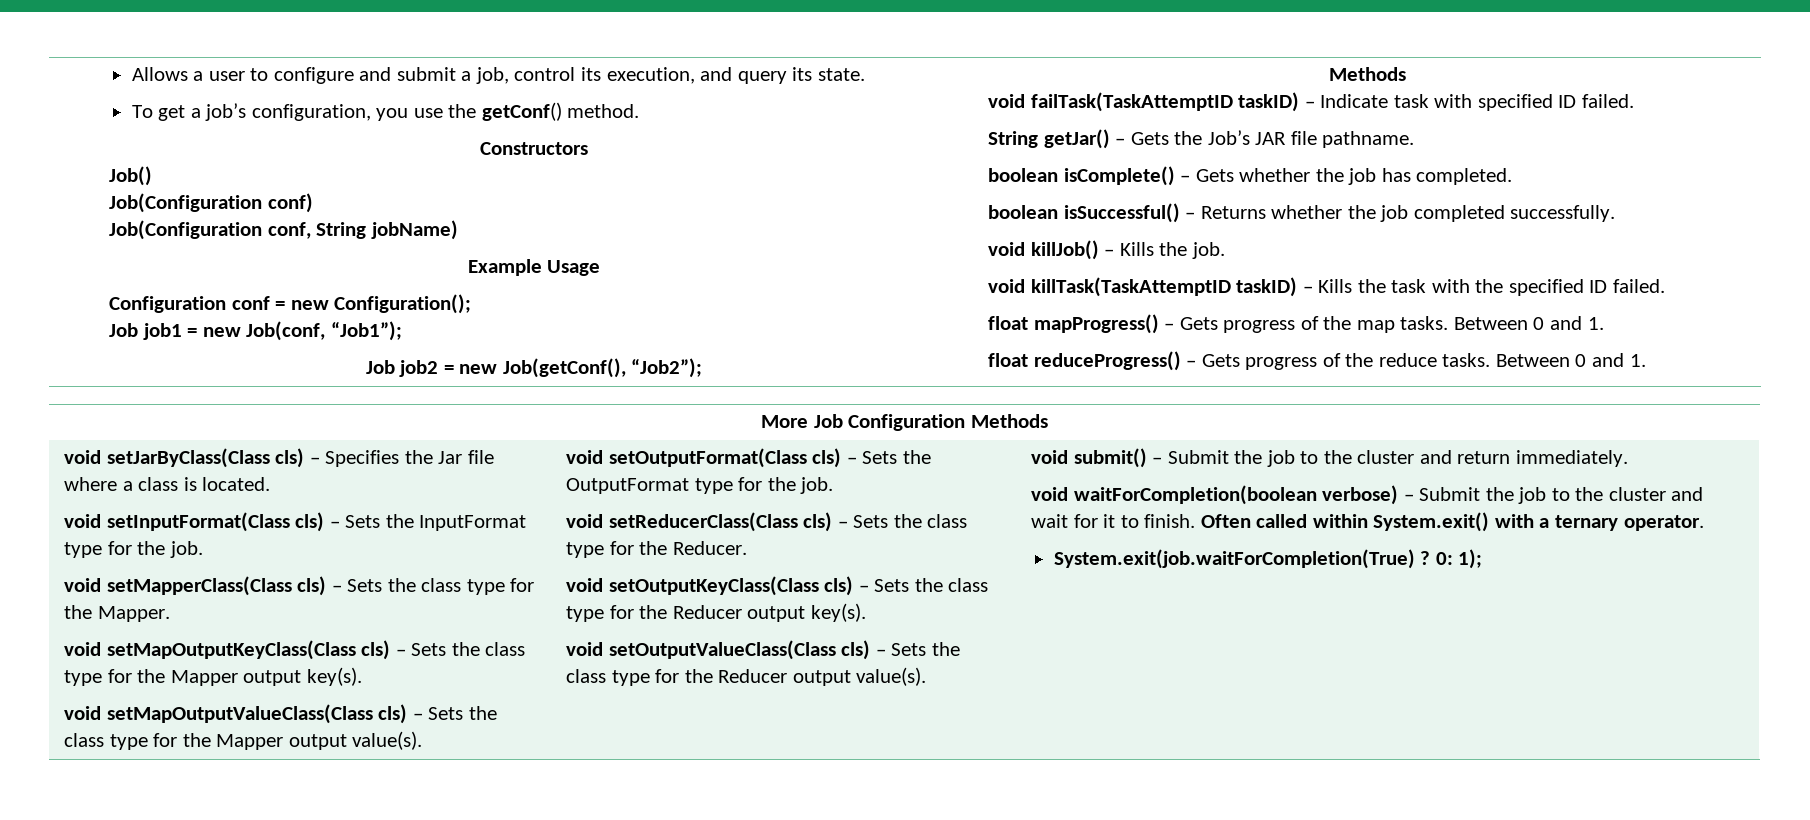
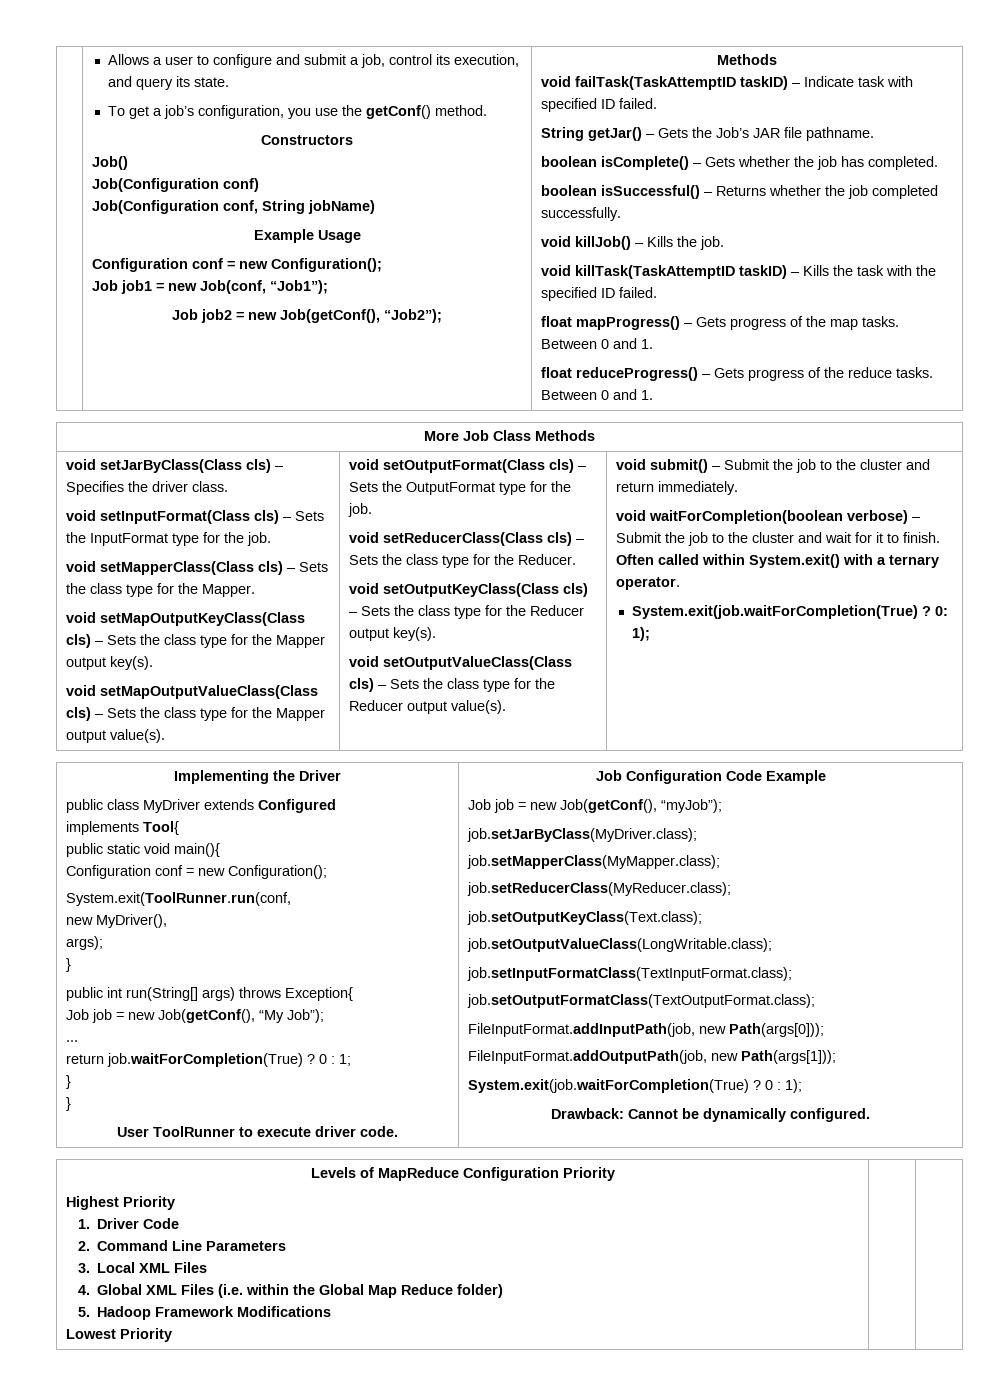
[848,414,966,431] Configuration -> [493,430,531,441] Class
[438,450,494,464] [64,477,271,491] Jar file where a class is located. -> [151,481,228,492] driver class.
(1483, 559) none -> [174,770,341,784] [65,799,336,813] [65,821,179,835] [65,843,220,857] [65,865,327,879] [65,892,291,906] [65,914,167,928] [65,936,103,950] [65,958,71,972] [65,987,353,1001] [65,1009,324,1023] [65,1040,78,1042] [65,1053,351,1067] [65,1075,71,1089] [65,1097,71,1111] [117,1126,398,1137] [595,770,826,784] [467,799,722,813] [466,828,697,842] [466,855,720,869] [466,882,731,896] [466,911,702,925] [466,938,772,952] [466,967,792,981] [466,994,815,1008] [467,1023,824,1037] [467,1050,836,1064] [467,1079,802,1093] [551,1108,870,1122] [310,1167,615,1181] [65,1196,175,1210] [77,1218,180,1229] [77,1240,287,1251] [77,1262,208,1273] [77,1284,504,1298] [77,1306,332,1320] [65,1328,172,1342] // Implementing the Driver // public class MyDriver extends Configured // implements Tool{ // public static void main(){ // Configuration conf = new Configuration(); // System.exit(ToolRunner.run(conf, // new MyDriver(), // args); // } // public int run(String[] args) throws Exception{ // Job job = new Job(getConf(), “My Job”); // ... // return job.waitForCompletion(True) ? 0 : 1; // } // } // User ToolRunner to execute driver code. | Job Configuration Code Example // Job job = new Job(getConf(), “myJob”); // job.setJarByClass(MyDriver.class); // job.setMapperClass(MyMapper.class); // job.setReducerClass(MyReducer.class); // job.setOutputKeyClass(Text.class); // job.setOutputValueClass(LongWritable.class); // job.setInputFormatClass(TextInputFormat.class); // job.setOutputFormatClass(TextOutputFormat.class); // FileInputFormat.addInputPath(job, new Path(args[0])); // FileInputFormat.addOutputPath(job, new Path(args[1])); // System.exit(job.waitForCompletion(True) ? 0 : 1); // Drawback: Cannot be dynamically configured. // Levels of MapReduce Configuration Priority // Highest Priority // 1. Driver Code // 2. Command Line Parameters // 3. Local XML Files // 4. Global XML Files (i.e. within the Global Map Reduce folder) // 5. Hadoop Framework Modifications // Lowest Priority | |

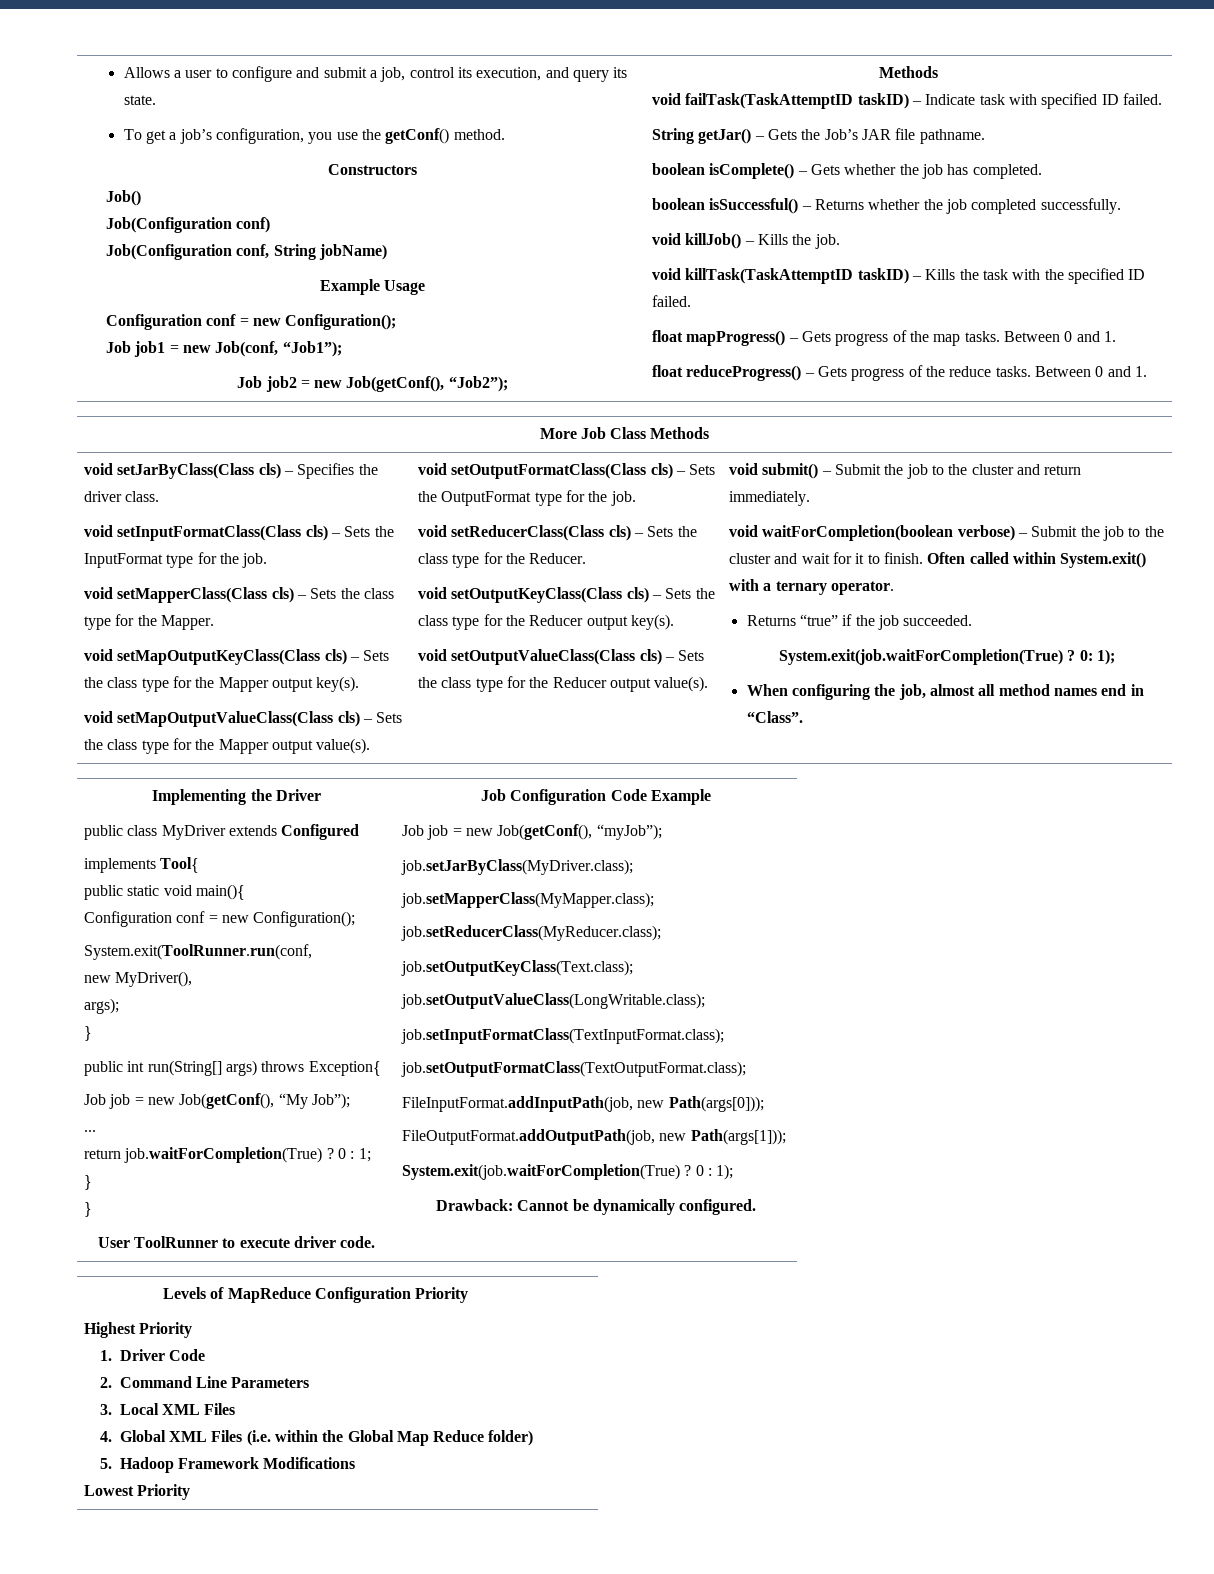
[99,510,250,524] setInputFormat(Class -> [117,525,302,541] setInputFormatClass(Class
[382,459,545,473] setOutputFormat(Class -> [451,463,647,479] setOutputFormatClass(Class
[631,605,948,619] [631,627,650,641] System.exit(job.waitForCompletion(True) ? 0: 1); -> [746,614,973,630] [779,649,1115,665] [746,684,1144,700] [746,711,803,723] Returns “true” if the job succeeded. // System.exit(job.waitForCompletion(True) ? 0: 1); // When configuring the job, almost all method names end in “Class”.
[467,1050,707,1064] FileInputFormat.addOutputPath(job, -> [402,1129,656,1145] FileOutputFormat.addOutputPath(job,

